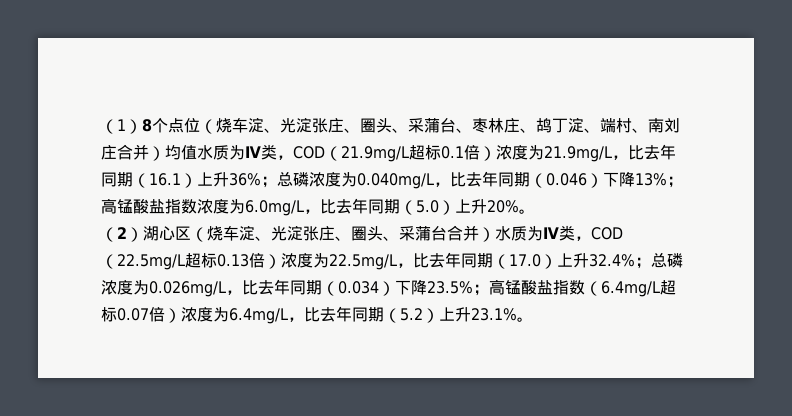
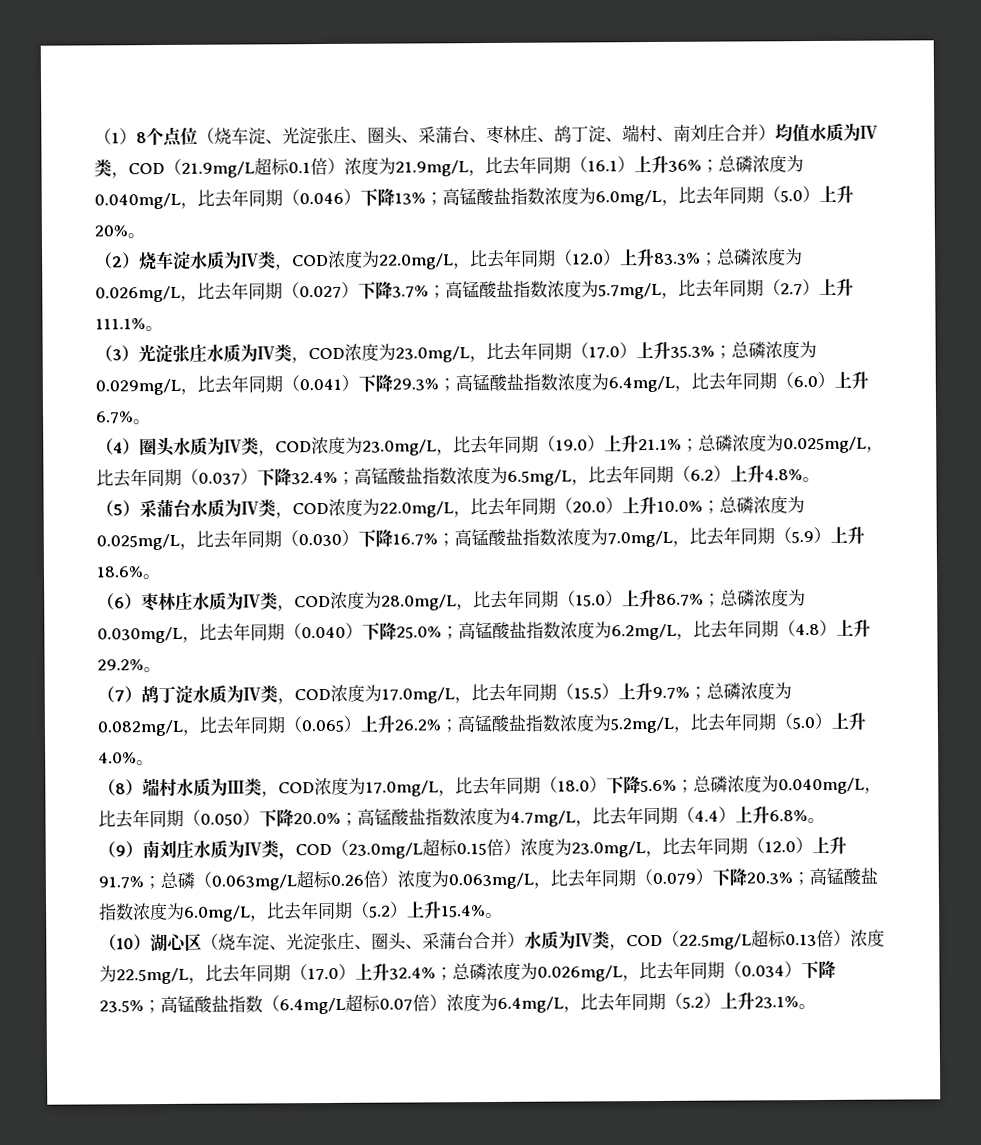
(143, 234) none -> [138,248,803,271] [95,278,854,303] [95,318,163,332] [95,341,817,364] [95,371,869,396] [96,411,151,425] [96,434,884,457] [96,465,820,488] [96,496,805,519] [96,526,865,551] [96,566,161,580] [97,589,806,612] [97,619,871,644] [97,659,161,673] [97,682,792,705] [97,712,866,737] [98,752,154,766] [98,775,882,798] [98,806,825,829] [98,836,847,861] [98,867,878,891] [99,901,503,922] [99,934,151,952] 烧车淀水质为Ⅳ类，COD浓度为22.0mg/L，比去年同期（12.0）上升83.3%；总磷浓度为0.026mg/L，比去年同期（0.027）下降3.7%；高锰酸盐指数浓度为5.7mg/L，比去年同期（2.7）上升111.1%。 // （3）光淀张庄水质为Ⅳ类，COD浓度为23.0mg/L，比去年同期（17.0）上升35.3%；总磷浓度为0.029mg/L，比去年同期（0.041）下降29.3%；高锰酸盐指数浓度为6.4mg/L，比去年同期（6.0）上升6.7%。 // （4）圈头水质为Ⅳ类，COD浓度为23.0mg/L，比去年同期（19.0）上升21.1%；总磷浓度为0.025mg/L，比去年同期（0.037）下降32.4%；高锰酸盐指数浓度为6.5mg/L，比去年同期（6.2）上升4.8%。 // （5）采蒲台水质为Ⅳ类，COD浓度为22.0mg/L，比去年同期（20.0）上升10.0%；总磷浓度为0.025mg/L，比去年同期（0.030）下降16.7%；高锰酸盐指数浓度为7.0mg/L，比去年同期（5.9）上升18.6%。 // （6）枣林庄水质为Ⅳ类，COD浓度为28.0mg/L，比去年同期（15.0）上升86.7%；总磷浓度为0.030mg/L，比去年同期（0.040）下降25.0%；高锰酸盐指数浓度为6.2mg/L，比去年同期（4.8）上升29.2%。 // （7）鸪丁淀水质为Ⅳ类，COD浓度为17.0mg/L，比去年同期（15.5）上升9.7%；总磷浓度为0.082mg/L，比去年同期（0.065）上升26.2%；高锰酸盐指数浓度为5.2mg/L，比去年同期（5.0）上升4.0%。 // （8）端村水质为Ⅲ类，COD浓度为17.0mg/L，比去年同期（18.0）下降5.6%；总磷浓度为0.040mg/L，比去年同期（0.050）下降20.0%；高锰酸盐指数浓度为4.7mg/L，比去年同期（4.4）上升6.8%。 // （9）南刘庄水质为Ⅳ类，COD（23.0mg/L超标0.15倍）浓度为23.0mg/L，比去年同期（12.0）上升91.7%；总磷（0.063mg/L超标0.26倍）浓度为0.063mg/L，比去年同期（0.079）下降20.3%；高锰酸盐指数浓度为6.0mg/L，比去年同期（5.2）上升15.4%。 // （10）

